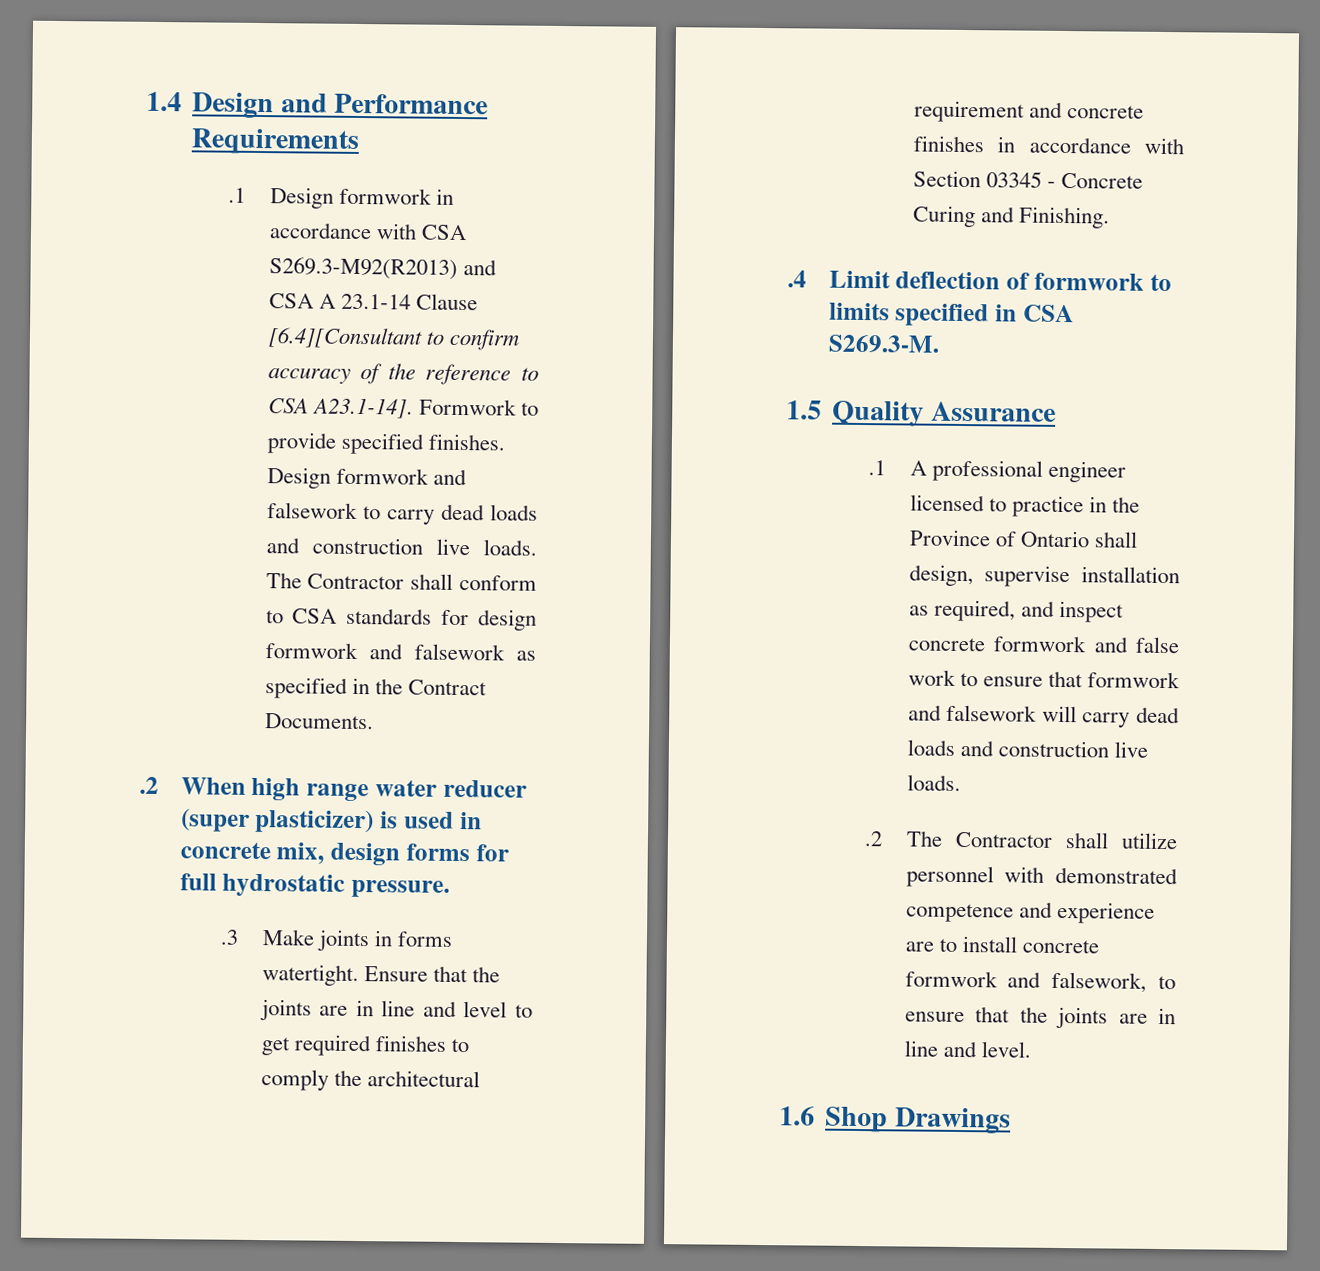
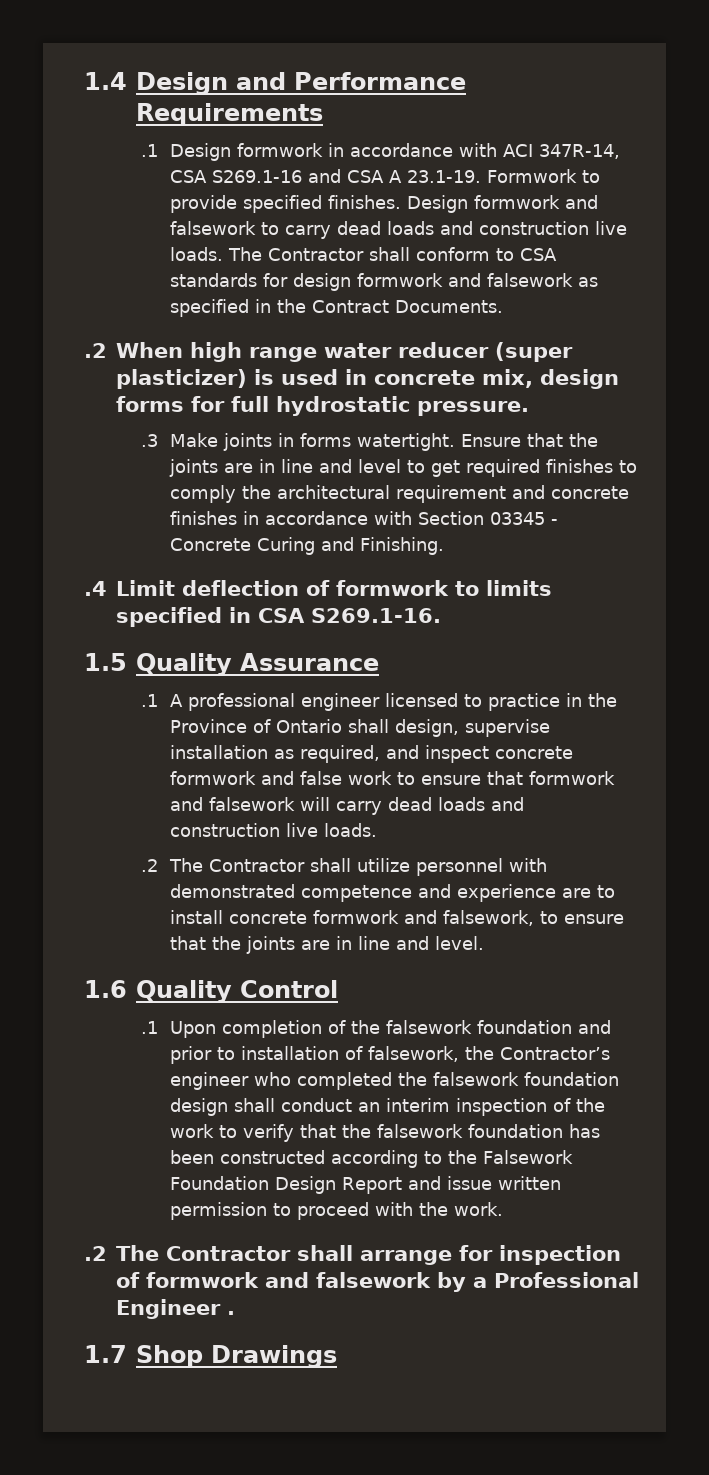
[420,224,467,241] [268,257,497,280] [268,293,478,311] [267,327,520,351] [267,363,539,386] [267,397,414,419] CSA S269.3-M92(R2013) and CSA A 23.1-14 Clause [6.4][Consultant to confirm accuracy of the reference to CSA A23.1-14]. -> [502,144,620,159] [169,169,481,183] ACI 347R-14, CSA S269.1-16 and CSA A 23.1-19.
[827,334,939,353] S269.3-M. -> [311,608,441,623] S269.1-16.
(815, 1116) none -> [136,980,338,1003] [141,1020,611,1038] [169,1046,610,1064] [169,1072,619,1090] [169,1098,605,1116] [169,1124,600,1142] [169,1150,573,1168] [169,1176,561,1194] [169,1202,503,1220] [84,1245,621,1265] [116,1272,639,1292] [116,1299,235,1319] [84,1345,127,1363] Quality Control // .1 Upon completion of the falsework foundation and prior to installation of falsework, the Contractor’s engineer who completed the falsework foundation design shall conduct an interim inspection of the work to verify that the falsework foundation has been constructed according to the Falsework Foundation Design Report and issue written permission to proceed with the work. // .2 The Contractor shall arrange for inspection of formwork and falsework by a Professional Engineer . // 1.7

